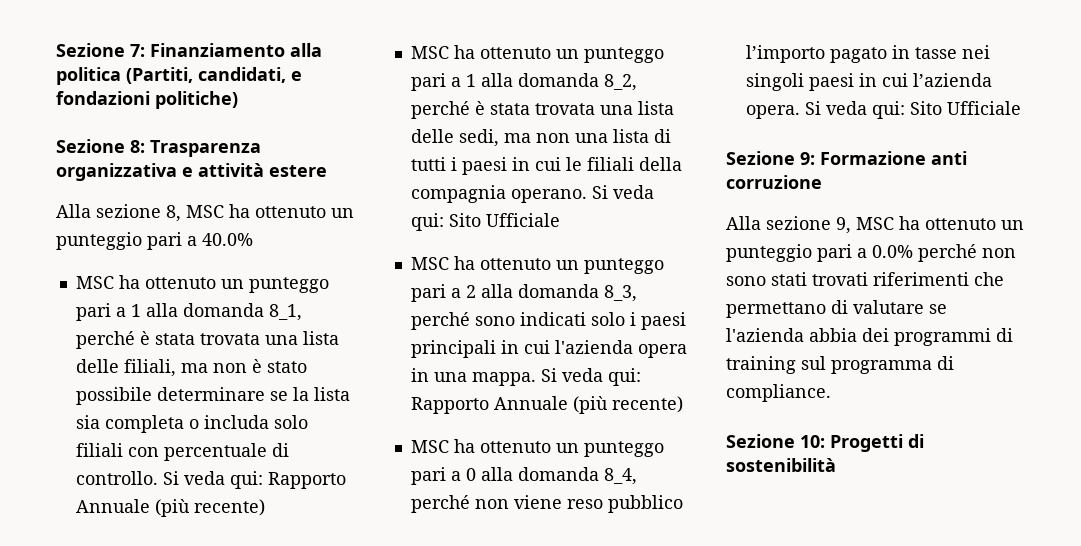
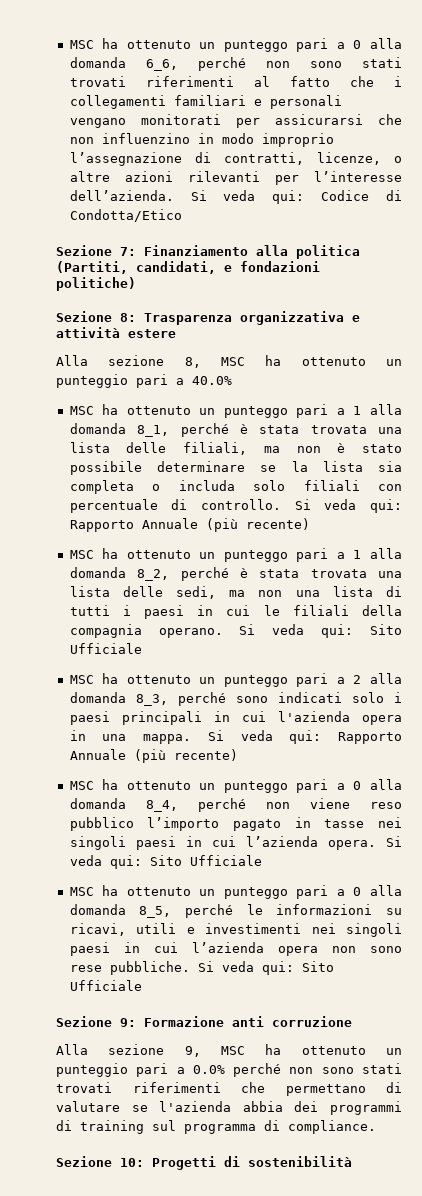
(56, 50) none -> [69,38,402,52] [69,57,403,71] [69,76,403,87] [69,95,342,109] [69,114,402,128] [69,133,334,147] [69,152,402,166] [69,171,402,185] [69,190,402,204] [69,209,182,222] MSC ha ottenuto un punteggo pari a 0 alla domanda 6_6, perché non sono stati trovati riferimenti al fatto che i collegamenti familiari e personali vengano monitorati per assicurarsi che non influenzino in modo improprio l’assegnazione di contratti, licenze, o altre azioni rilevanti per l’interesse dell’azienda. Si veda qui: Codice di Condotta/Etico //
(1021, 108) none -> [69,885,402,899] [69,904,402,918] [69,923,402,937] [69,942,402,956] [69,961,334,975] [69,980,142,991] // MSC ha ottenuto un punteggo pari a 0 alla domanda 8_5, perché le informazioni su ricavi, utili e investimenti nei singoli paesi in cui l’azienda opera non sono rese pubbliche. Si veda qui: Sito Ufficiale

